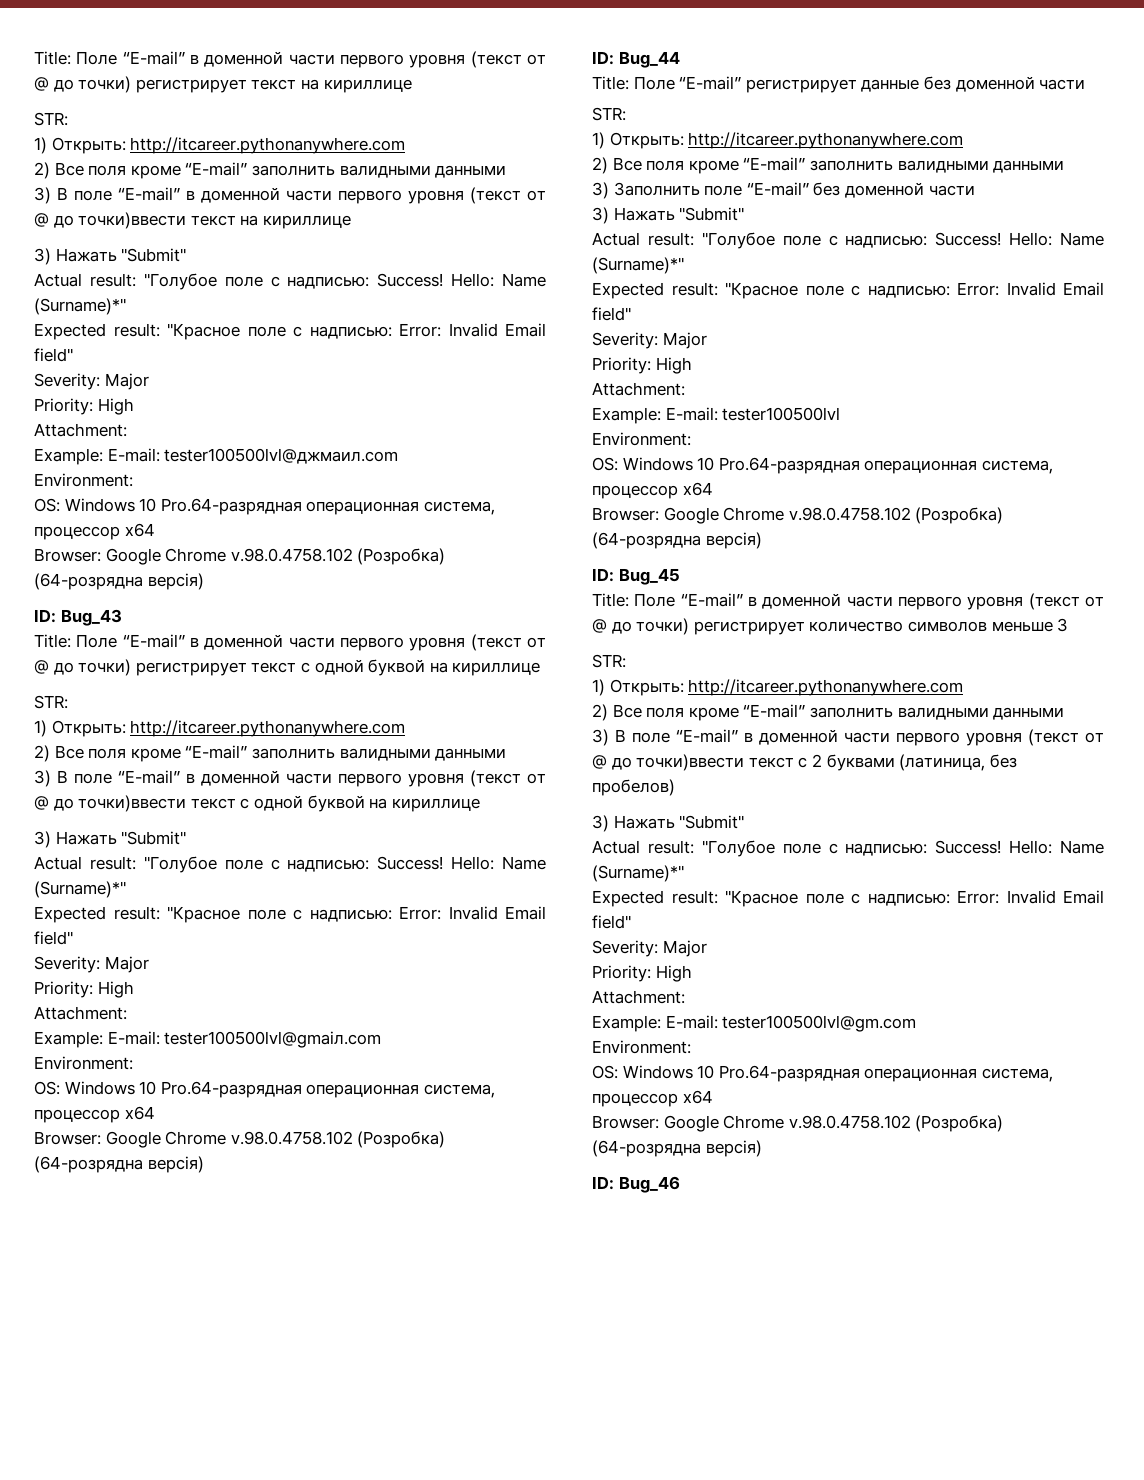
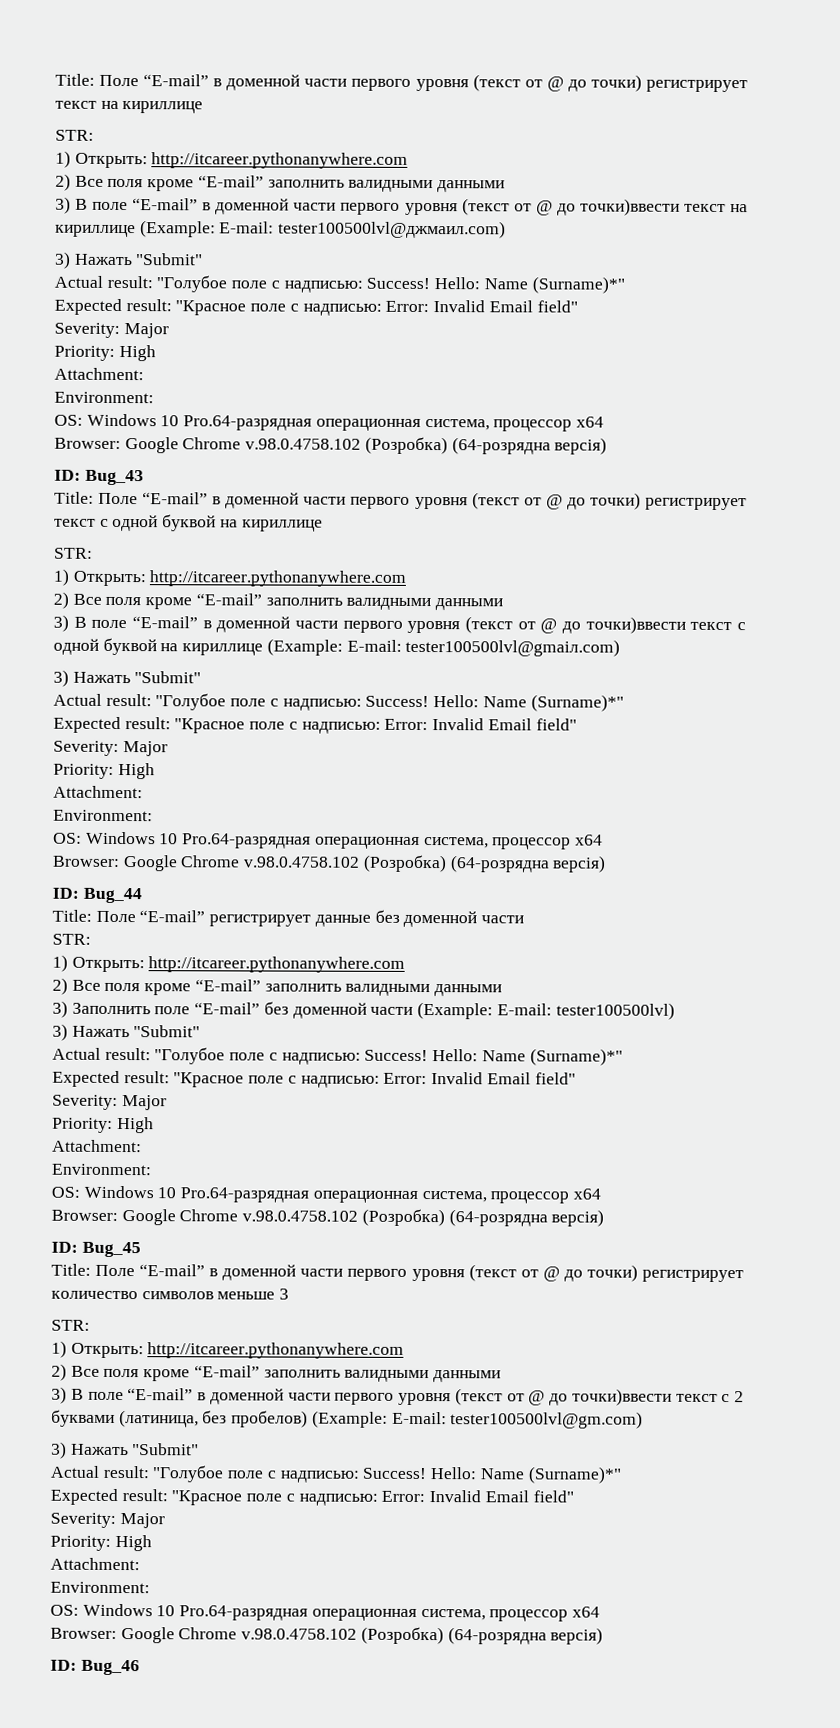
(351, 222) none -> [139,220,507,239] (Example: E-mail: tester100500lvl@джмаил.com)
[34,448,399,465] // Example: E-mail: tester100500lvl@джмаил.com -> (144, 374) none
(480, 805) none -> [266,638,621,657] (Example: E-mail: tester100500lvl@gmaiл.com)
[34,1031,382,1048] // Example: E-mail: tester100500lvl@gmaiл.com -> (143, 792) none
(975, 190) none -> [417,1001,675,1020] (Example: E-mail: tester100500lvl)
[592,407,841,424] // Example: E-mail: tester100500lvl -> (142, 1146) none
(675, 787) none -> [311,1410,644,1429] (Example: E-mail: tester100500lvl@gm.com)
[592,1015,917,1032] // Example: E-mail: tester100500lvl@gm.com -> (140, 1564) none

